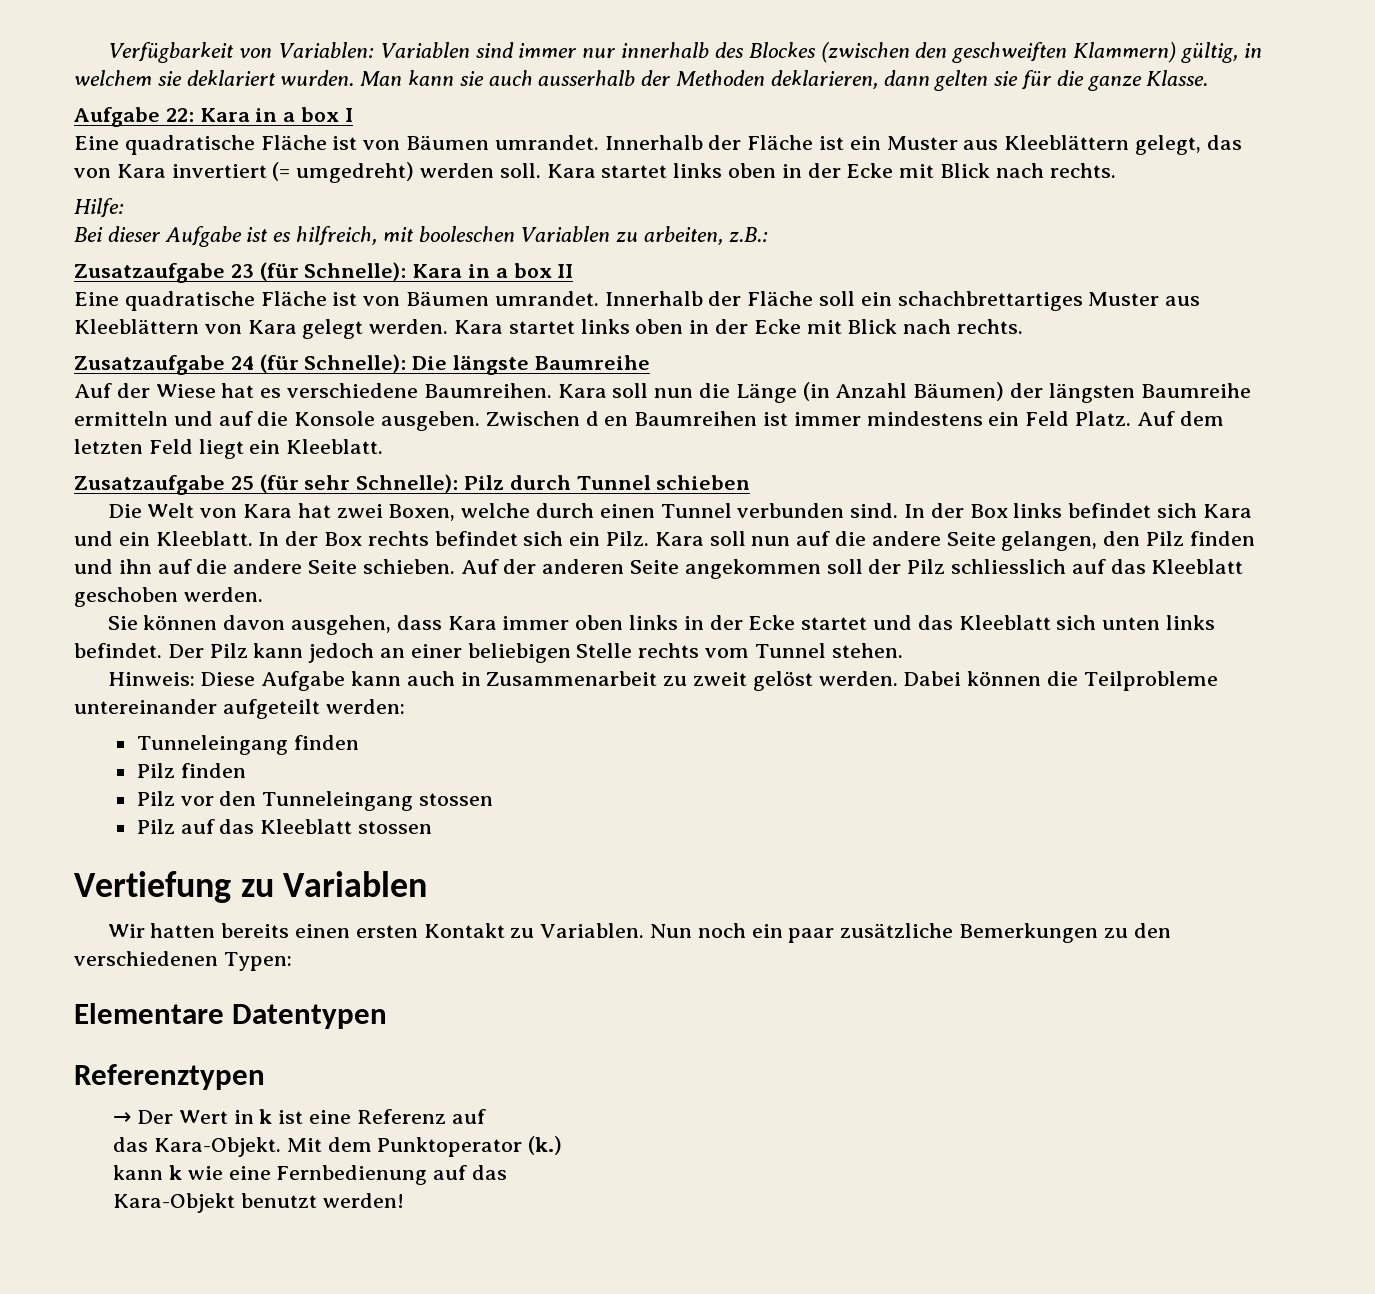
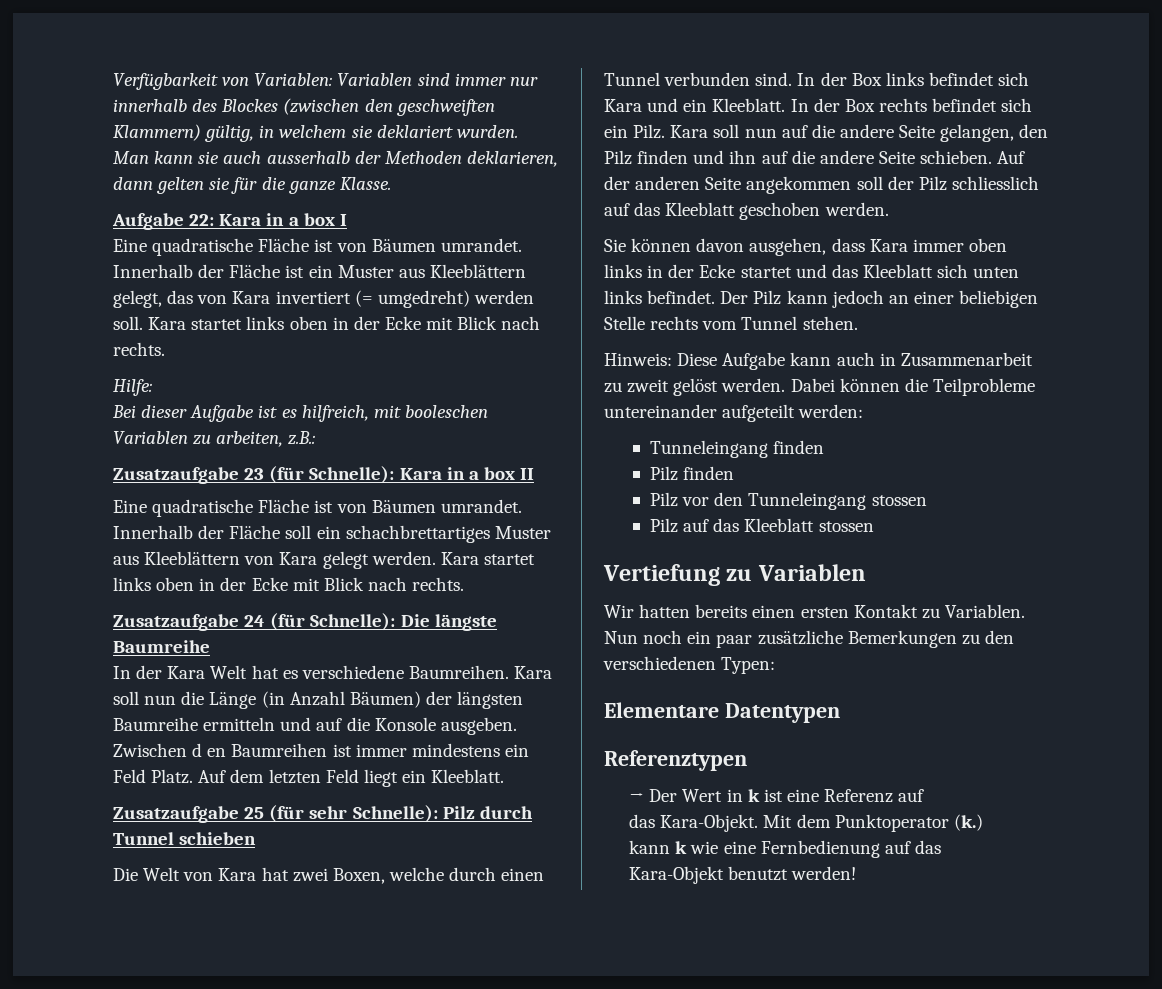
[74,383,216,398] Auf der Wiese -> [113,665,248,679] In der Kara Welt

